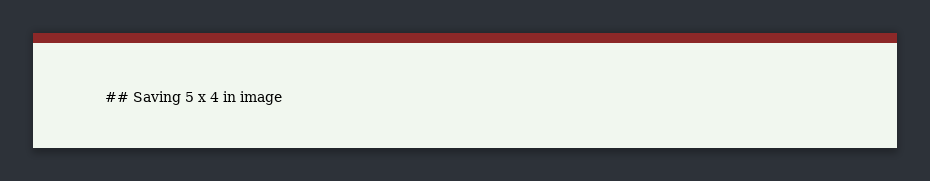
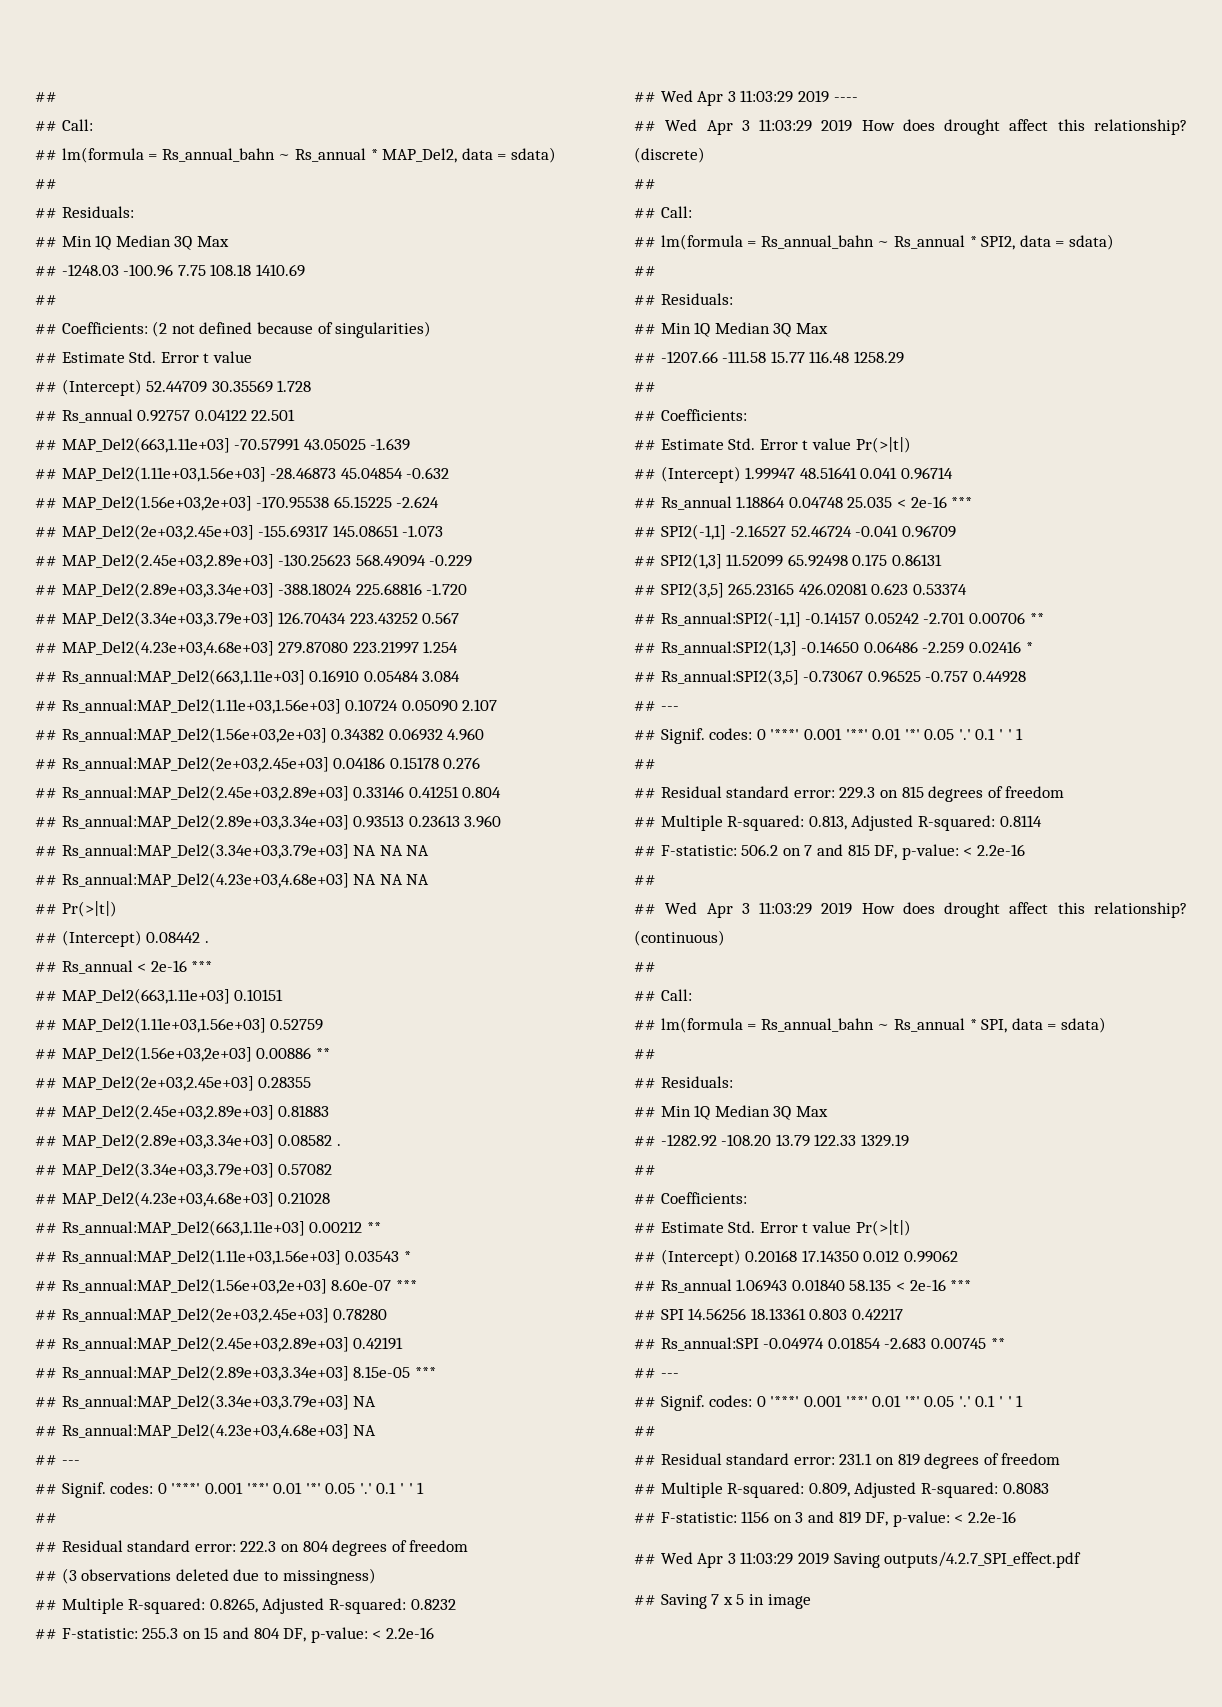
[105,91,219,105] ## Saving 5 x 4 -> [35,92,57,102] [35,119,93,131] [35,147,556,163] [35,179,57,189] [35,206,134,218] [35,235,229,250] [35,264,305,277] [35,295,57,305] [35,321,432,338] [35,351,252,363] [35,379,312,396] [35,409,296,423] [35,437,411,453] [35,466,450,482] [35,495,440,511] [35,524,444,540] [35,553,473,569] [35,582,468,598] [35,611,460,627] [35,640,459,656] [35,669,461,685] [35,698,498,714] [35,727,485,743] [35,756,481,772] [35,785,502,801] [35,814,502,830] [35,843,430,859] [35,872,430,888] [35,901,117,917] [35,930,209,947] [35,960,213,974] [35,988,284,1004] [35,1017,324,1033] [35,1046,330,1062] [35,1075,312,1091] [35,1104,330,1120] [35,1133,341,1149] [35,1162,333,1178] [35,1191,331,1207] [35,1220,381,1236] [35,1249,411,1265] [35,1278,417,1294] [35,1307,388,1323] [35,1336,404,1352] [35,1365,436,1381] [35,1394,377,1410] [35,1423,377,1439] [35,1455,80,1465] [35,1482,425,1498] [35,1513,57,1523] [35,1540,469,1556] [35,1568,376,1585] [35,1598,456,1614] [35,1627,434,1643] [634,90,858,106] [634,119,1187,135] [634,147,705,163] [634,179,656,189] [634,206,692,218] [634,234,1114,250] [634,266,656,276] [634,293,733,305] [634,322,828,337] [634,351,904,364] [634,382,656,392] [634,409,747,421] [634,437,911,453] [634,466,953,483] [634,496,973,510] [634,524,956,540] [634,553,942,569] [634,582,967,598] [634,611,1044,627] [634,640,1033,656] [634,669,1026,685] [634,701,679,711] [634,728,1024,744] [634,759,656,769] [634,786,1065,802] [634,815,1042,831] [634,844,1025,860] [634,875,656,885] [634,902,1187,918] [634,930,725,946] [634,962,656,972] [634,989,692,1001] [634,1017,1106,1033] [634,1049,656,1059] [634,1076,733,1088] [634,1105,828,1120] [634,1134,909,1147] [634,1165,656,1175] [634,1192,747,1204] [634,1220,911,1236] [634,1249,958,1266] [634,1279,972,1293] [634,1308,903,1320] [634,1337,1005,1351] [634,1368,679,1378] [634,1395,1024,1411] [634,1426,656,1436] [634,1453,1061,1469] [634,1482,1049,1498] [634,1511,1016,1527] [634,1552,1082,1568] [634,1594,745,1609] ## // ## Call: // ## lm(formula = Rs_annual_bahn ~ Rs_annual * MAP_Del2, data = sdata) // ## // ## Residuals: // ## Min 1Q Median 3Q Max // ## -1248.03 -100.96 7.75 108.18 1410.69 // ## // ## Coefficients: (2 not defined because of singularities) // ## Estimate Std. Error t value // ## (Intercept) 52.44709 30.35569 1.728 // ## Rs_annual 0.92757 0.04122 22.501 // ## MAP_Del2(663,1.11e+03] -70.57991 43.05025 -1.639 // ## MAP_Del2(1.11e+03,1.56e+03] -28.46873 45.04854 -0.632 // ## MAP_Del2(1.56e+03,2e+03] -170.95538 65.15225 -2.624 // ## MAP_Del2(2e+03,2.45e+03] -155.69317 145.08651 -1.073 // ## MAP_Del2(2.45e+03,2.89e+03] -130.25623 568.49094 -0.229 // ## MAP_Del2(2.89e+03,3.34e+03] -388.18024 225.68816 -1.720 // ## MAP_Del2(3.34e+03,3.79e+03] 126.70434 223.43252 0.567 // ## MAP_Del2(4.23e+03,4.68e+03] 279.87080 223.21997 1.254 // ## Rs_annual:MAP_Del2(663,1.11e+03] 0.16910 0.05484 3.084 // ## Rs_annual:MAP_Del2(1.11e+03,1.56e+03] 0.10724 0.05090 2.107 // ## Rs_annual:MAP_Del2(1.56e+03,2e+03] 0.34382 0.06932 4.960 // ## Rs_annual:MAP_Del2(2e+03,2.45e+03] 0.04186 0.15178 0.276 // ## Rs_annual:MAP_Del2(2.45e+03,2.89e+03] 0.33146 0.41251 0.804 // ## Rs_annual:MAP_Del2(2.89e+03,3.34e+03] 0.93513 0.23613 3.960 // ## Rs_annual:MAP_Del2(3.34e+03,3.79e+03] NA NA NA // ## Rs_annual:MAP_Del2(4.23e+03,4.68e+03] NA NA NA // ## Pr(>|t|) // ## (Intercept) 0.08442 . // ## Rs_annual < 2e-16 *** // ## MAP_Del2(663,1.11e+03] 0.10151 // ## MAP_Del2(1.11e+03,1.56e+03] 0.52759 // ## MAP_Del2(1.56e+03,2e+03] 0.00886 ** // ## MAP_Del2(2e+03,2.45e+03] 0.28355 // ## MAP_Del2(2.45e+03,2.89e+03] 0.81883 // ## MAP_Del2(2.89e+03,3.34e+03] 0.08582 . // ## MAP_Del2(3.34e+03,3.79e+03] 0.57082 // ## MAP_Del2(4.23e+03,4.68e+03] 0.21028 // ## Rs_annual:MAP_Del2(663,1.11e+03] 0.00212 ** // ## Rs_annual:MAP_Del2(1.11e+03,1.56e+03] 0.03543 * // ## Rs_annual:MAP_Del2(1.56e+03,2e+03] 8.60e-07 *** // ## Rs_annual:MAP_Del2(2e+03,2.45e+03] 0.78280 // ## Rs_annual:MAP_Del2(2.45e+03,2.89e+03] 0.42191 // ## Rs_annual:MAP_Del2(2.89e+03,3.34e+03] 8.15e-05 *** // ## Rs_annual:MAP_Del2(3.34e+03,3.79e+03] NA // ## Rs_annual:MAP_Del2(4.23e+03,4.68e+03] NA // ## --- // ## Signif. codes: 0 '***' 0.001 '**' 0.01 '*' 0.05 '.' 0.1 ' ' 1 // ## // ## Residual standard error: 222.3 on 804 degrees of freedom // ## (3 observations deleted due to missingness) // ## Multiple R-squared: 0.8265, Adjusted R-squared: 0.8232 // ## F-statistic: 255.3 on 15 and 804 DF, p-value: < 2.2e-16 // ## Wed Apr 3 11:03:29 2019 ---- // ## Wed Apr 3 11:03:29 2019 How does drought affect this relationship? (discrete) // ## // ## Call: // ## lm(formula = Rs_annual_bahn ~ Rs_annual * SPI2, data = sdata) // ## // ## Residuals: // ## Min 1Q Median 3Q Max // ## -1207.66 -111.58 15.77 116.48 1258.29 // ## // ## Coefficients: // ## Estimate Std. Error t value Pr(>|t|) // ## (Intercept) 1.99947 48.51641 0.041 0.96714 // ## Rs_annual 1.18864 0.04748 25.035 < 2e-16 *** // ## SPI2(-1,1] -2.16527 52.46724 -0.041 0.96709 // ## SPI2(1,3] 11.52099 65.92498 0.175 0.86131 // ## SPI2(3,5] 265.23165 426.02081 0.623 0.53374 // ## Rs_annual:SPI2(-1,1] -0.14157 0.05242 -2.701 0.00706 ** // ## Rs_annual:SPI2(1,3] -0.14650 0.06486 -2.259 0.02416 * // ## Rs_annual:SPI2(3,5] -0.73067 0.96525 -0.757 0.44928 // ## --- // ## Signif. codes: 0 '***' 0.001 '**' 0.01 '*' 0.05 '.' 0.1 ' ' 1 // ## // ## Residual standard error: 229.3 on 815 degrees of freedom // ## Multiple R-squared: 0.813, Adjusted R-squared: 0.8114 // ## F-statistic: 506.2 on 7 and 815 DF, p-value: < 2.2e-16 // ## // ## Wed Apr 3 11:03:29 2019 How does drought affect this relationship? (continuous) // ## // ## Call: // ## lm(formula = Rs_annual_bahn ~ Rs_annual * SPI, data = sdata) // ## // ## Residuals: // ## Min 1Q Median 3Q Max // ## -1282.92 -108.20 13.79 122.33 1329.19 // ## // ## Coefficients: // ## Estimate Std. Error t value Pr(>|t|) // ## (Intercept) 0.20168 17.14350 0.012 0.99062 // ## Rs_annual 1.06943 0.01840 58.135 < 2e-16 *** // ## SPI 14.56256 18.13361 0.803 0.42217 // ## Rs_annual:SPI -0.04974 0.01854 -2.683 0.00745 ** // ## --- // ## Signif. codes: 0 '***' 0.001 '**' 0.01 '*' 0.05 '.' 0.1 ' ' 1 // ## // ## Residual standard error: 231.1 on 819 degrees of freedom // ## Multiple R-squared: 0.809, Adjusted R-squared: 0.8083 // ## F-statistic: 1156 on 3 and 819 DF, p-value: < 2.2e-16 // ## Wed Apr 3 11:03:29 2019 Saving outputs/4.2.7_SPI_effect.pdf // ## Saving 7 x 5

